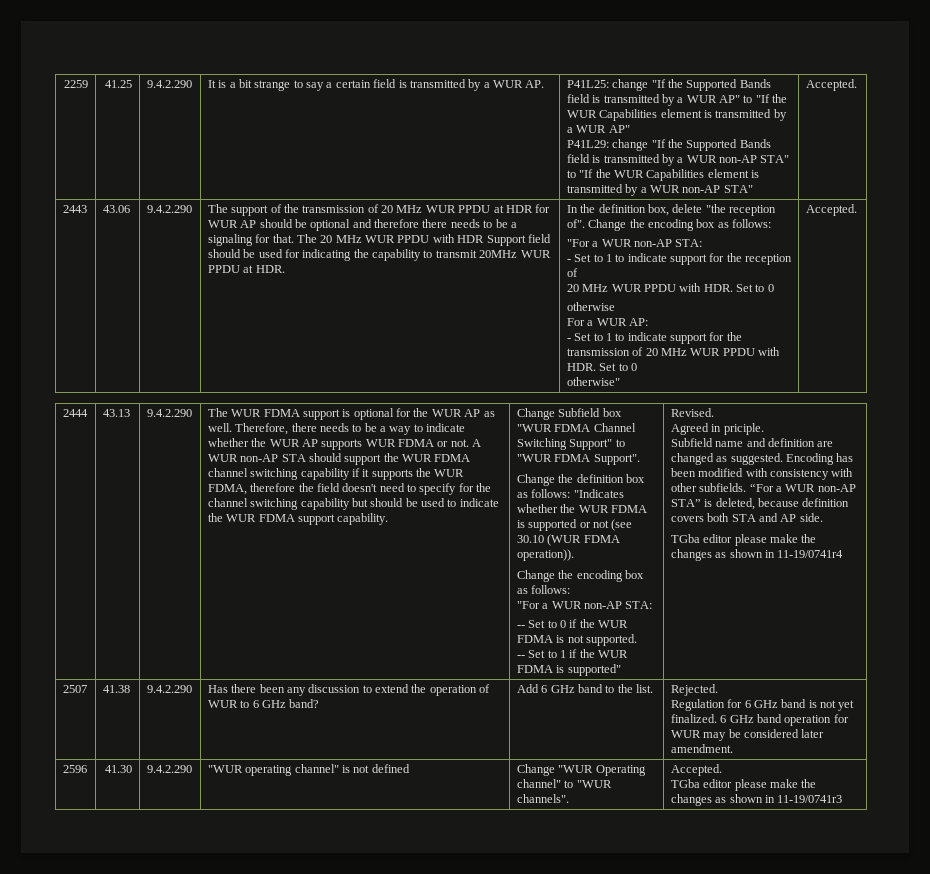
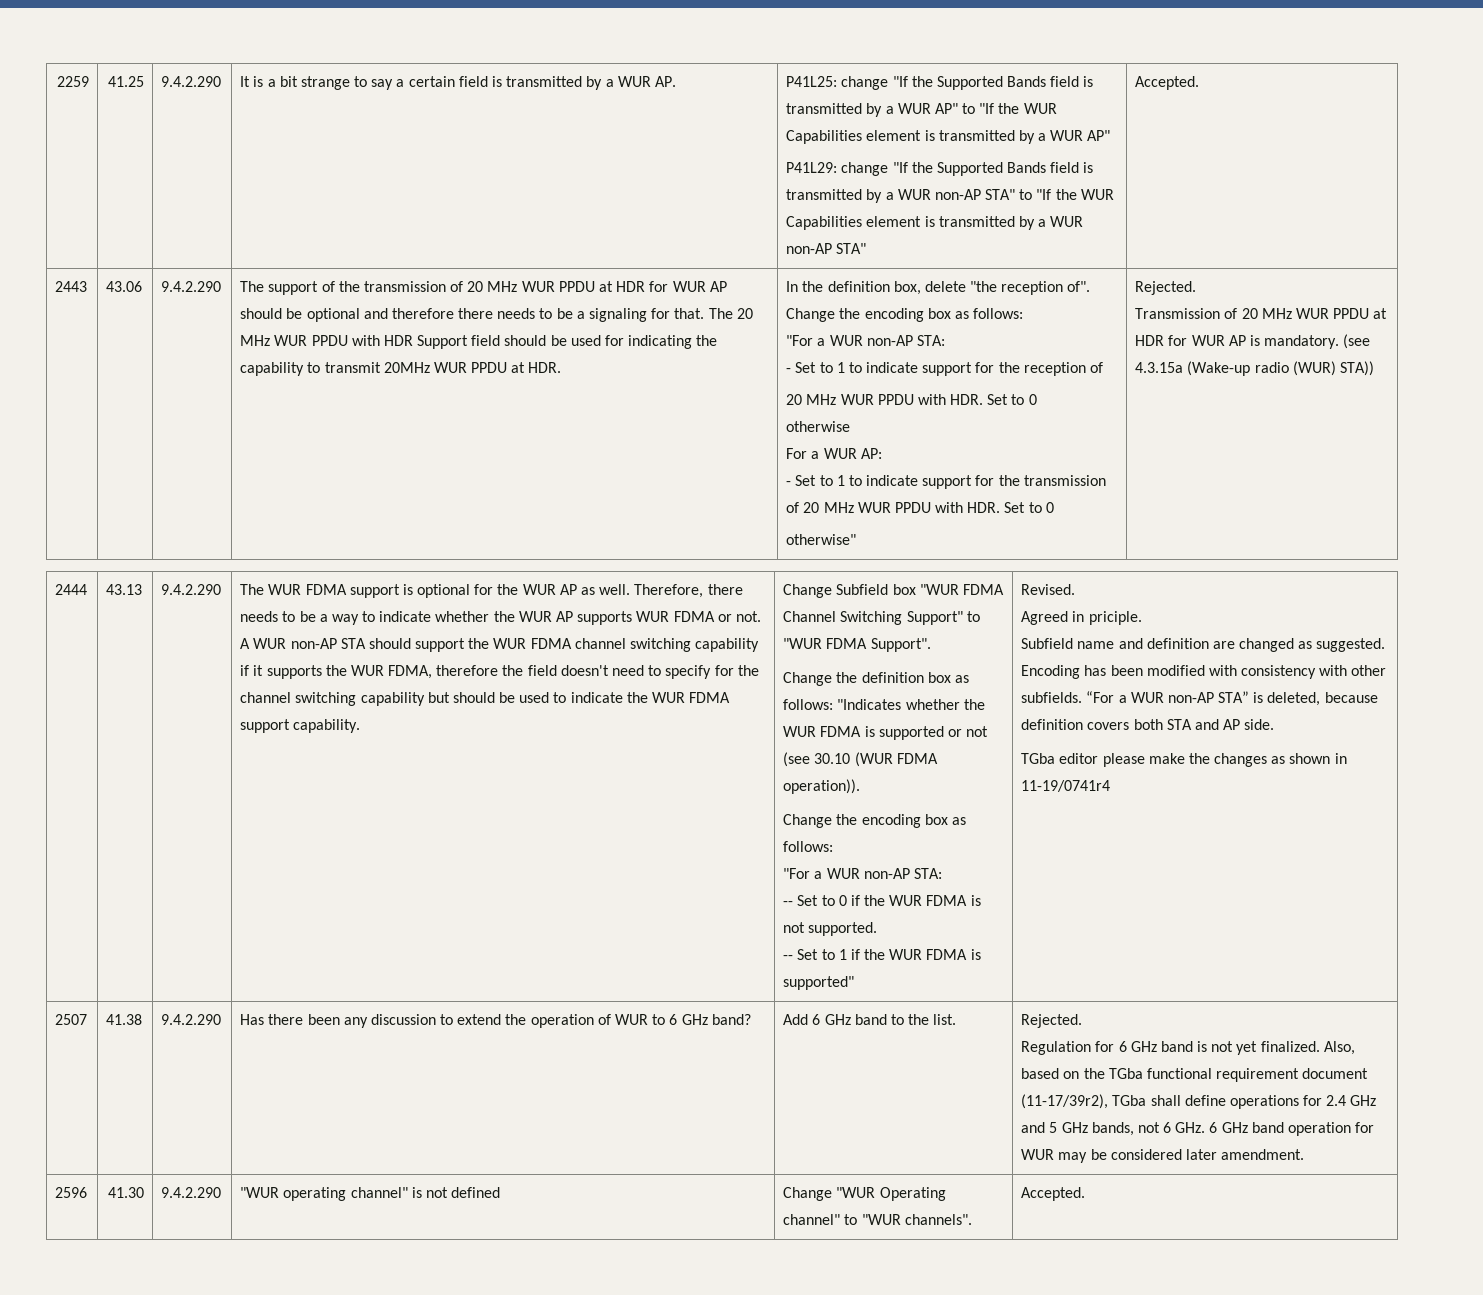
[805,204,857,216] Accepted. -> [1135,281,1197,295] [1135,308,1388,319] [1135,334,1371,349] [1135,361,1374,376] Rejected. // Transmission of 20 MHz WUR PPDU at HDR for WUR AP is mandatory. (see 4.3.15a (Wake-up radio (WUR) STA))
(717, 718) none -> [1323,1041,1355,1055] [1021,1068,1369,1082] [1021,1094,1377,1109] [1021,1122,1206,1136] Also, based on the TGba functional requirement document (11-17/39r2), TGba shall define operations for 2.4 GHz and 5 GHz bands, not 6 GHz.
[670,779,817,791] [670,794,843,806] // TGba editor please make the changes as shown in 11-19/0741r3 -> (1086, 1194) none

